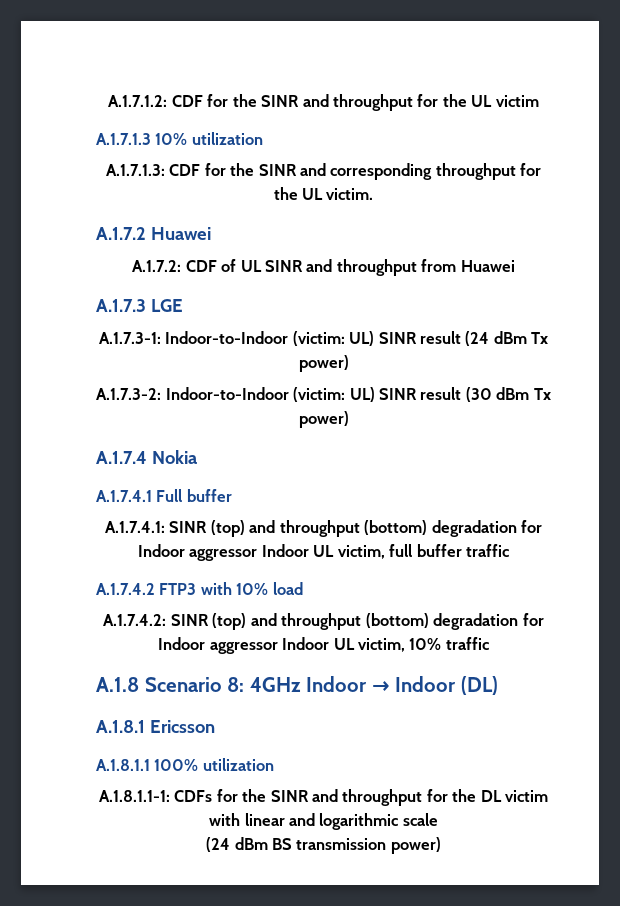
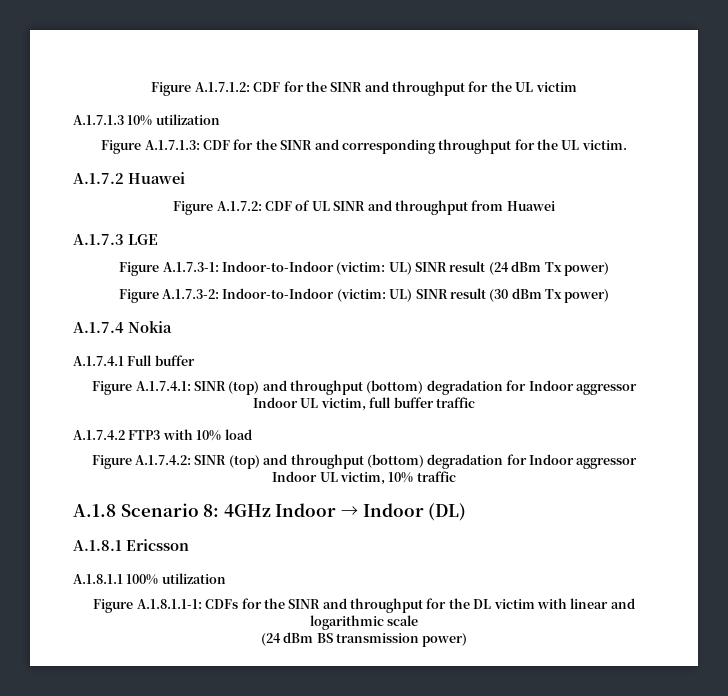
(108, 101) none -> [151,82,192,96] Figure
(263, 138) none -> [101,140,142,154] Figure
(211, 233) none -> [173,201,214,215] Figure
(183, 305) none -> [119,262,160,276] Figure
(349, 363) none -> [118,289,159,303] Figure
(232, 495) none -> [92,381,133,395] Figure
(303, 588) none -> [91,455,132,469] Figure
(274, 764) none -> [93,599,134,613] Figure

